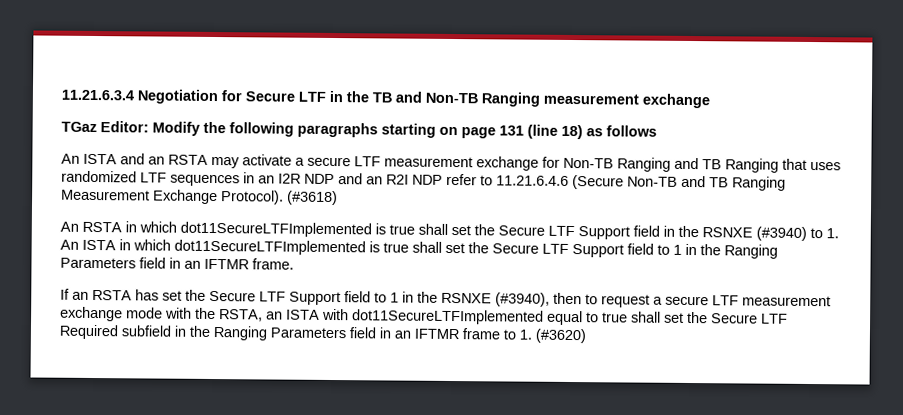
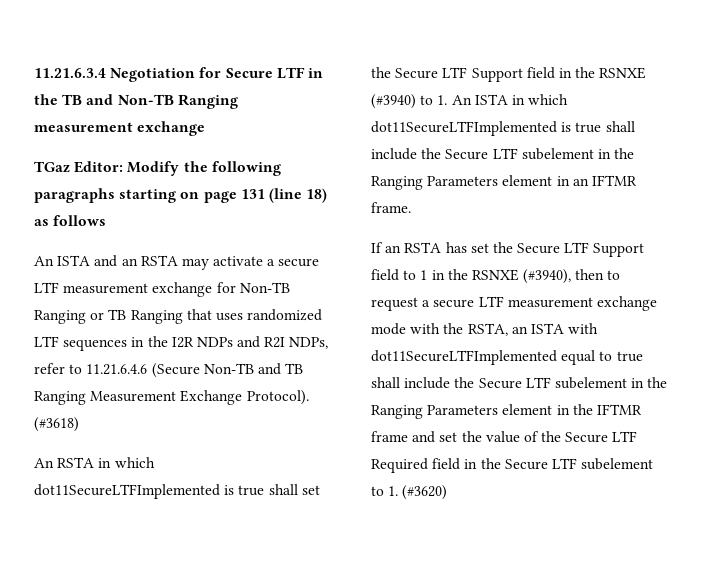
[674,157,699,170] and -> [90,312,105,320] or
[258,173,443,185] an I2R NDP and an R2I NDP -> [147,336,329,349] the I2R NDPs and R2I NDPs,
[445,242,778,259] [60,257,166,269] set the Secure LTF Support field to 1 in the Ranging Parameters field -> [371,148,635,160] [371,175,553,190] include the Secure LTF subelement in the Ranging Parameters element
[664,312,684,323] set -> [404,377,668,389] [371,404,642,419] [371,431,539,443] include the Secure LTF subelement in the Ranging Parameters element in the IFTMR frame and set the value of
[121,325,500,341] subfield in the Ranging Parameters field in an IFTMR frame -> [432,458,654,470] field in the Secure LTF subelement

